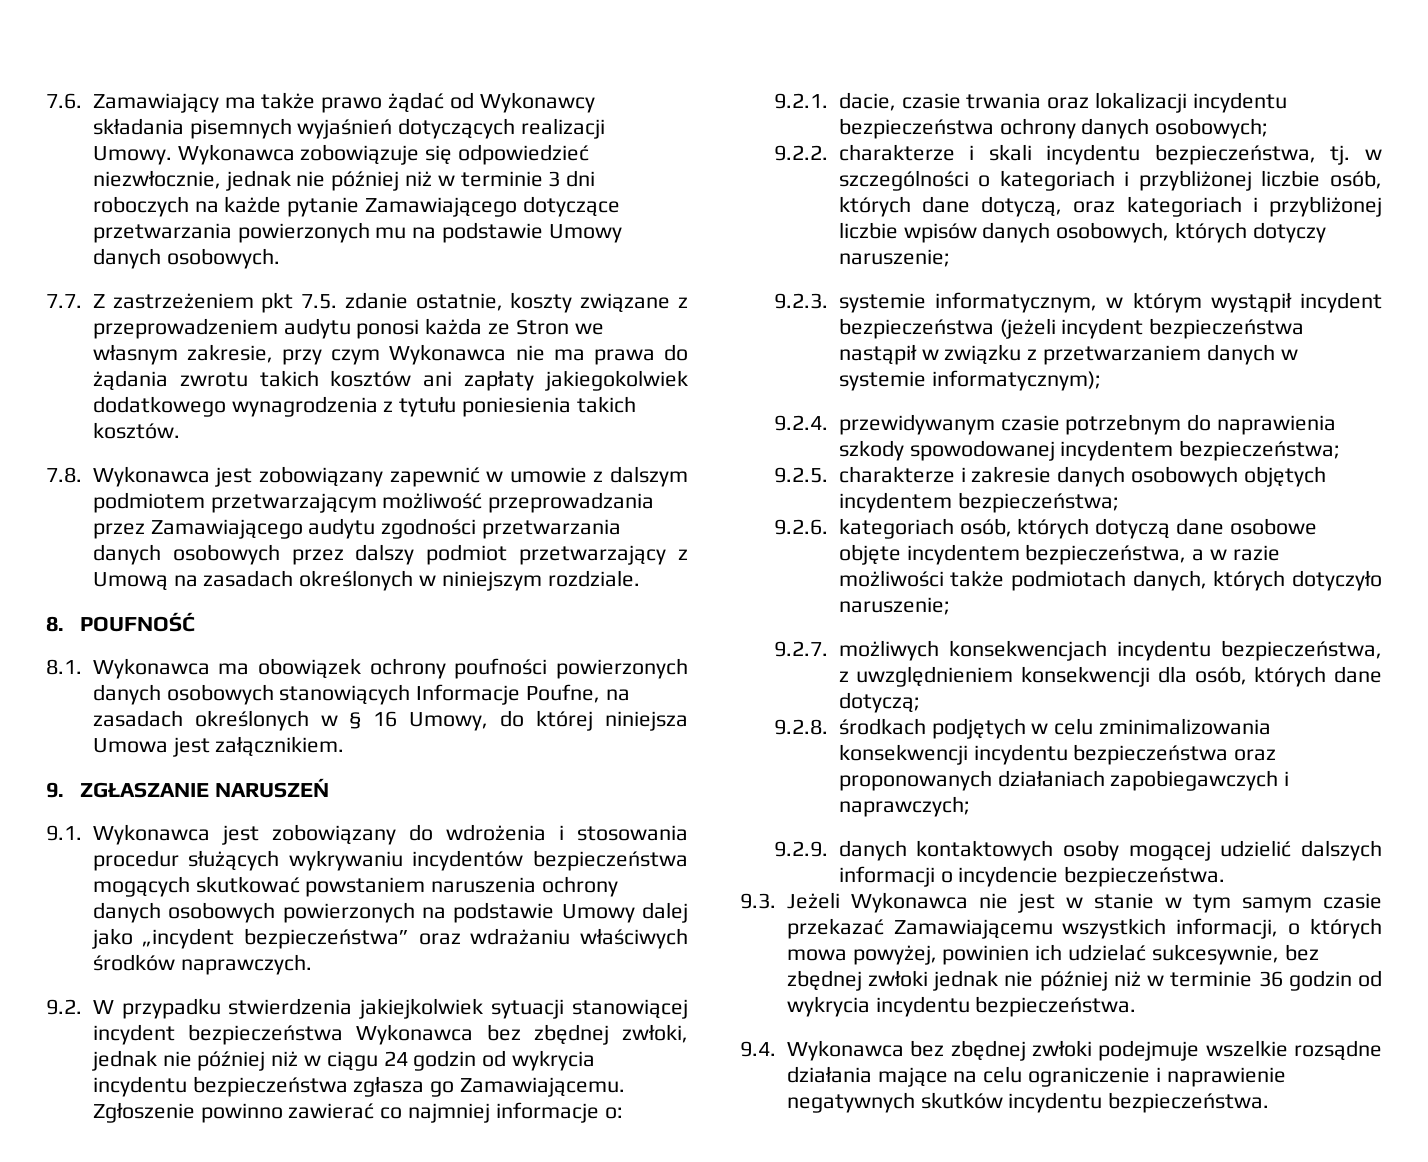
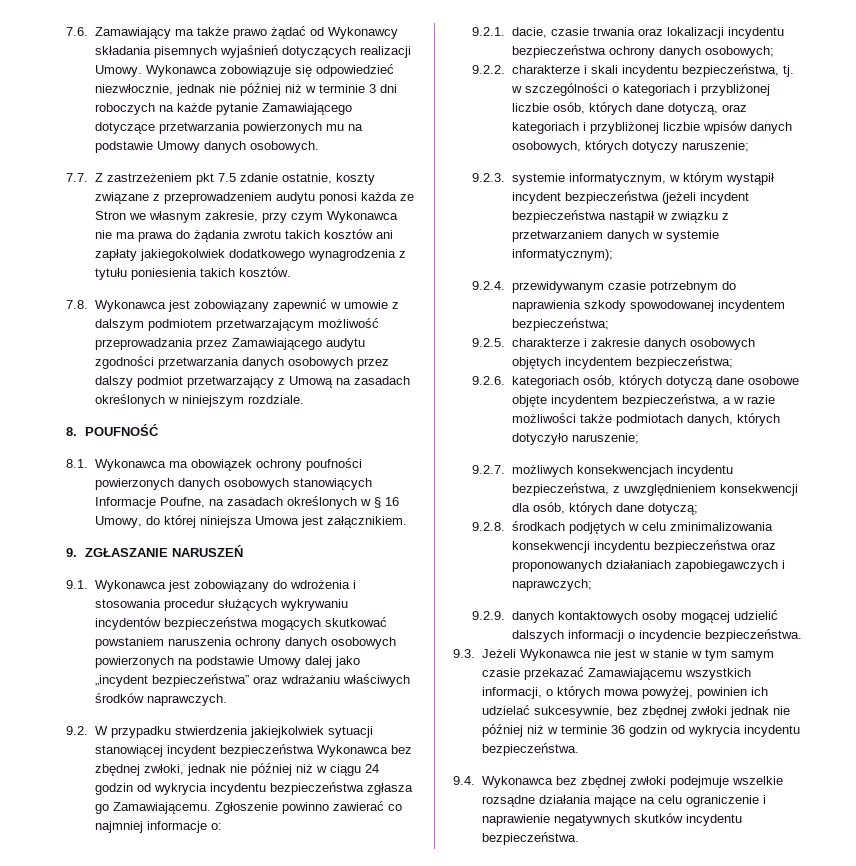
[301,294,338,309] 7.5. -> [217,173,236,182] 7.5

